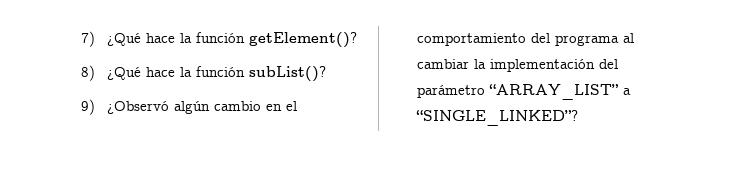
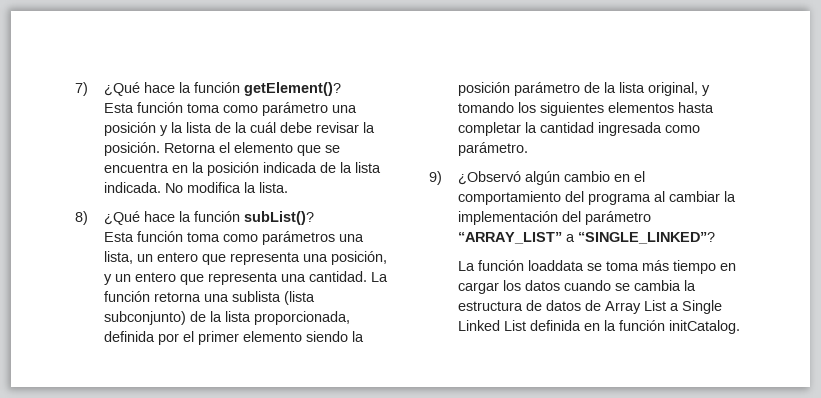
(358, 40) none -> [103,102,357,116] [103,122,375,136] [103,142,340,156] [103,162,381,176] [103,182,288,193] // Esta función toma como parámetro una posición y la lista de la cuál debe revisar la posición. Retorna el elemento que se encuentra en la posición indicada de la lista indicada. No modifica la lista.
(327, 74) none -> [103,231,364,245] [103,251,387,265] [103,271,388,285] [103,291,315,305] [103,311,350,325] [103,331,364,345] [457,82,710,96] [457,102,714,116] [457,122,700,136] [457,142,528,156] // Esta función toma como parámetros una lista, un entero que representa una posición, y un entero que representa una cantidad. La función retorna una sublista (lista subconjunto) de la lista proporcionada, definida por el primer elemento siendo la posición parámetro de la lista original, y tomando los siguientes elementos hasta completar la cantidad ingresada como parámetro.
(579, 118) none -> [457,260,736,274] [457,280,696,294] [457,300,722,314] [457,320,740,334] // La función loaddata se toma más tiempo en cargar los datos cuando se cambia la estructura de datos de Array List a Single Linked List definida en la función initCatalog.

